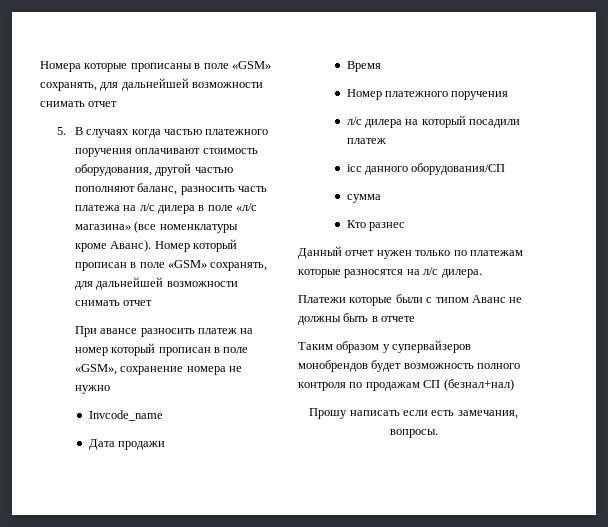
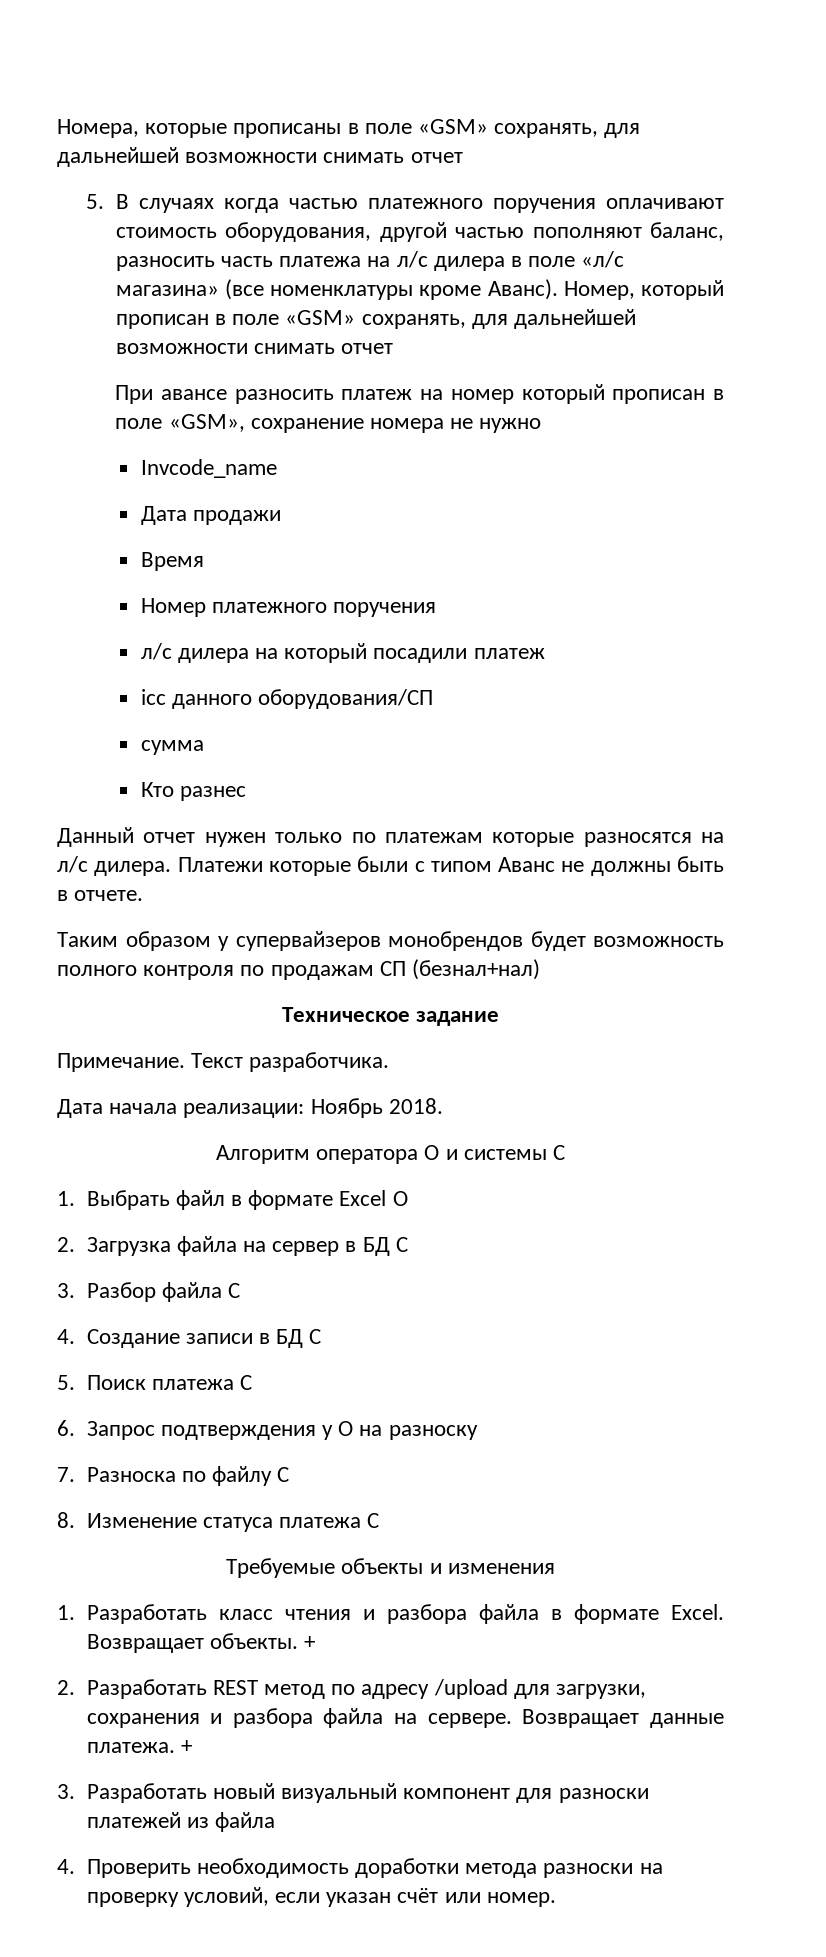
[40,61,81,72] Номера -> [57,119,139,138] Номера,
[154,241,190,252] Номер -> [563,281,635,300] Номер,
(482, 273) // -> (172, 868) none
[381,316,416,322] отчете -> [74,890,144,901] отчете.
[309,408,518,419] [389,429,438,438] Прошу написать если есть замечания, вопросы. -> [281,1007,500,1026] [57,1052,390,1072] [57,1098,443,1118] [215,1145,566,1164] [57,1190,408,1210] [57,1236,408,1256] [57,1282,240,1302] [57,1329,322,1348] [57,1375,252,1390] [57,1420,478,1440] [57,1466,290,1486] [57,1512,380,1532] [226,1558,555,1578] [57,1604,724,1624] [86,1633,315,1653] [57,1679,646,1699] [86,1708,724,1728] [86,1740,192,1753] [57,1783,649,1803] [86,1812,275,1832] [57,1858,663,1878] [86,1887,556,1907] Техническое задание // Примечание. Текст разработчика. // Дата начала реализации: Ноябрь 2018. // Алгоритм оператора О и системы С // 1. Выбрать файл в формате Excel О // 2. Загрузка файла на сервер в БД С // 3. Разбор файла С // 4. Создание записи в БД С // 5. Поиск платежа С // 6. Запрос подтверждения у О на разноску // 7. Разноска по файлу С // 8. Изменение статуса платежа С // Требуемые объекты и изменения // 1. Разработать класс чтения и разбора файла в формате Excel. Возвращает объекты. + // 2. Разработать REST метод по адресу /upload для загрузки, сохранения и разбора файла на сервере. Возвращает данные платежа. + // 3. Разработать новый визуальный компонент для разноски платежей из файла // 4. Проверить необходимость доработки метода разноски на проверку условий, если указан счёт или номер.

